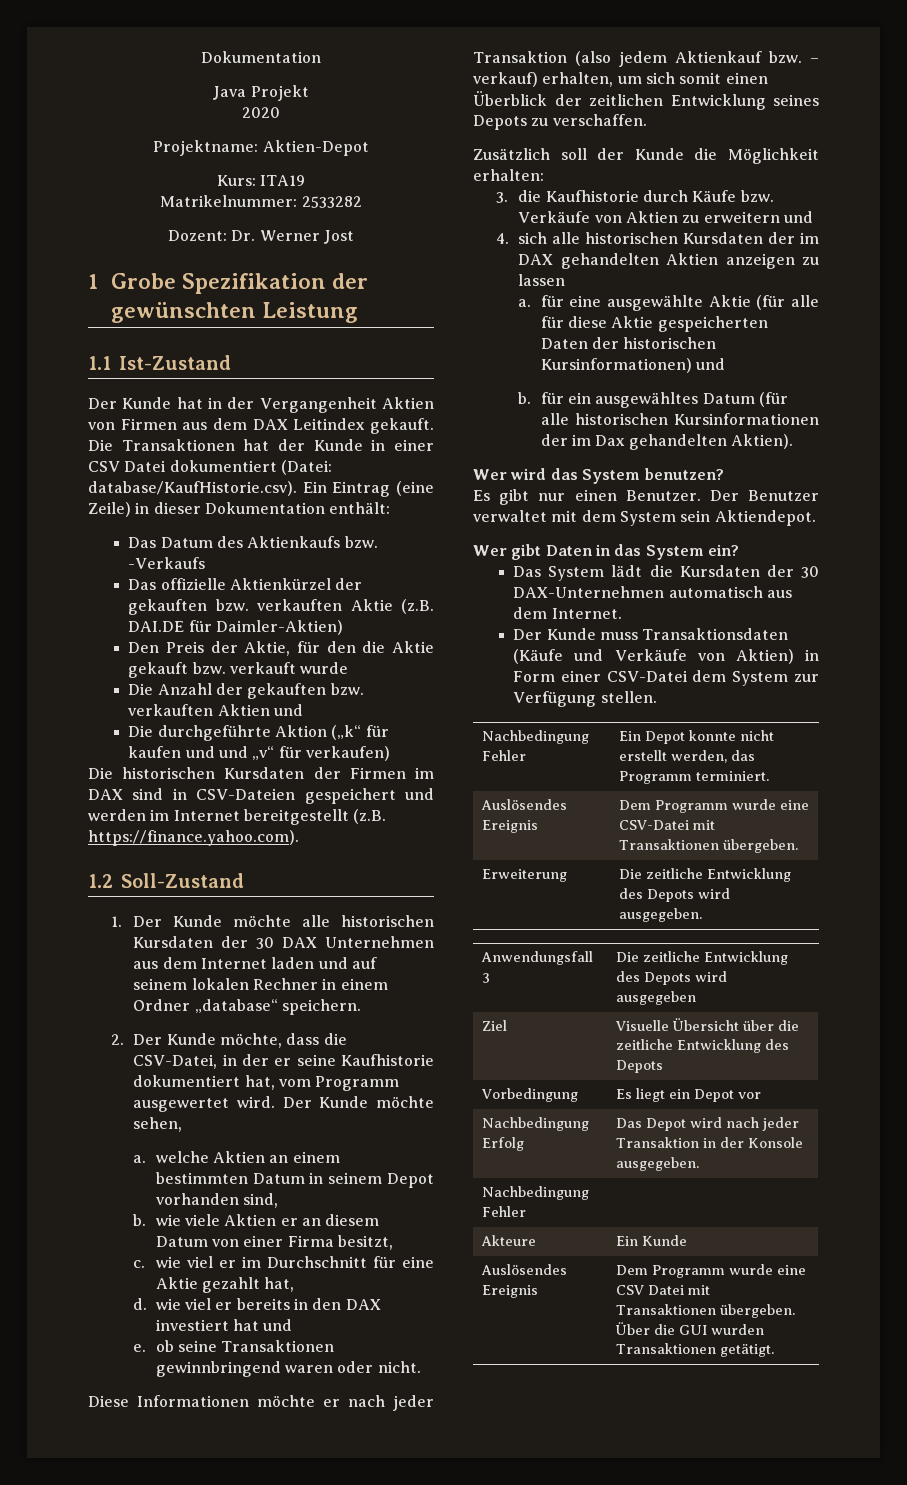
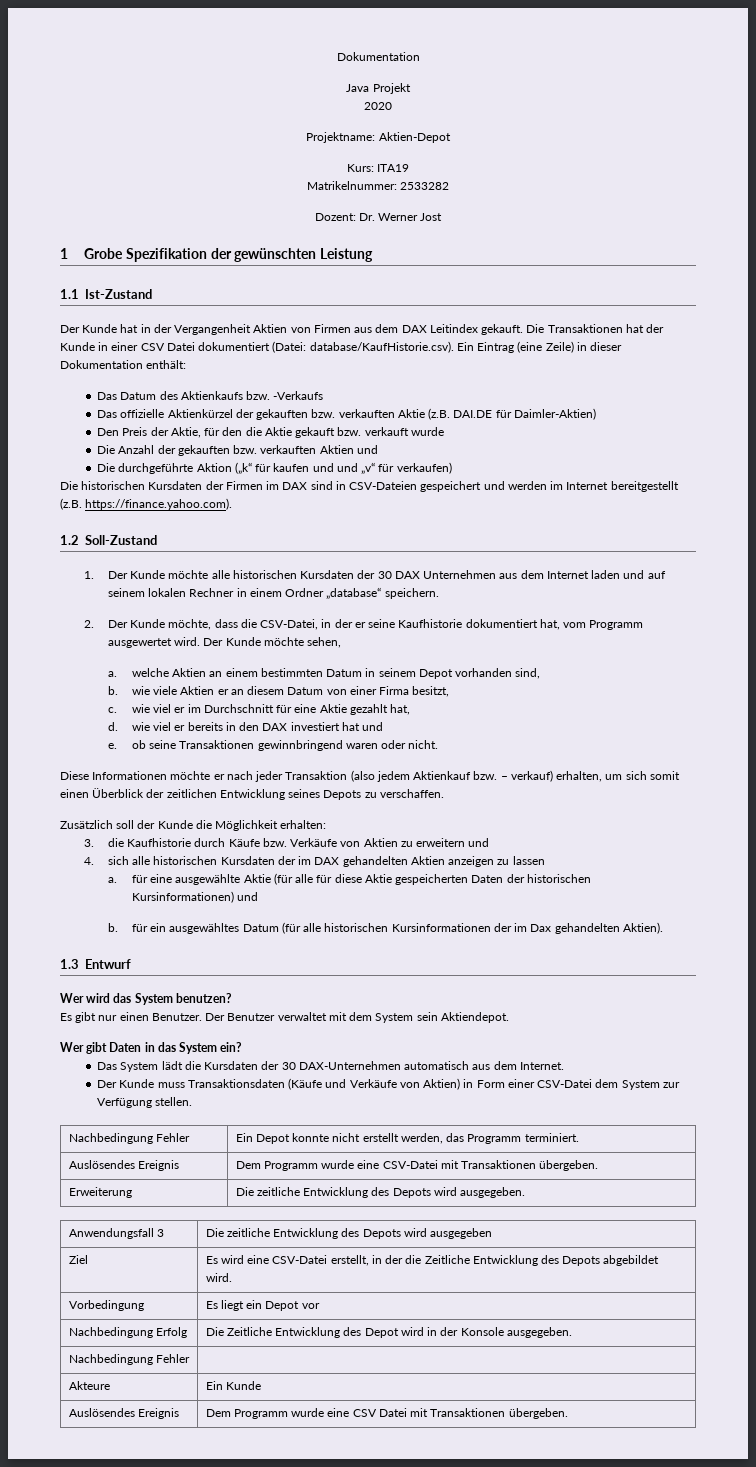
(794, 441) none -> [60,959,131,969] // 1.3 Entwurf
[615,1018,800,1031] [616,1039,790,1053] [616,1060,664,1073] Visuelle Übersicht über die zeitliche Entwicklung des Depots -> [205,1255,660,1266] [205,1273,232,1282] Es wird eine CSV-Datei erstellt, in der die Zeitliche Entwicklung des Depots abgebildet wird.
[616,1117,800,1131] [616,1137,700,1148] Das Depot wird nach jeder Transaktion -> [205,1327,424,1338] Die Zeitliche Entwicklung des Depot wird
[615,1322,765,1335] [616,1343,775,1357] Über die GUI wurden Transaktionen getätigt. -> (568, 1413) none

